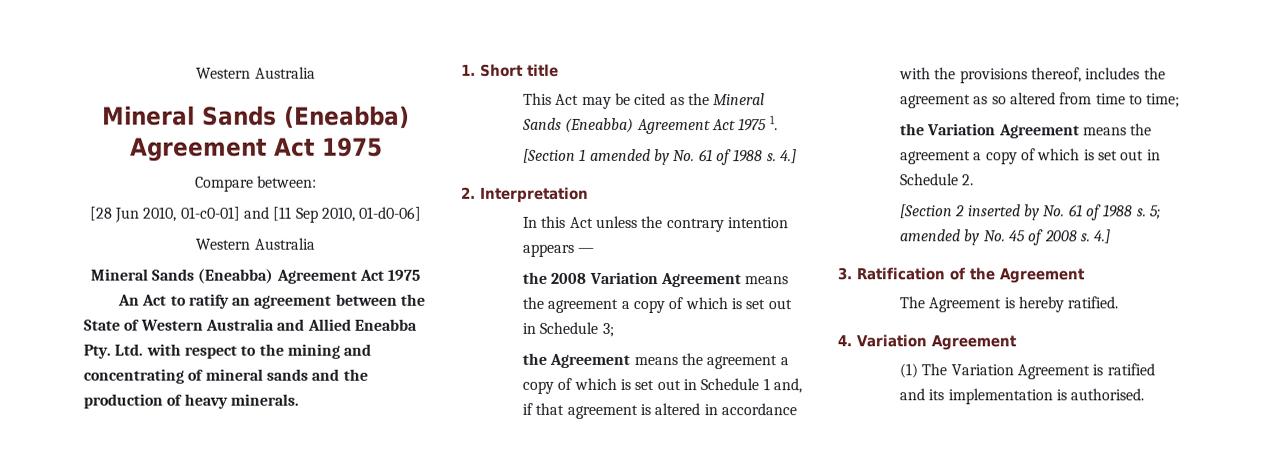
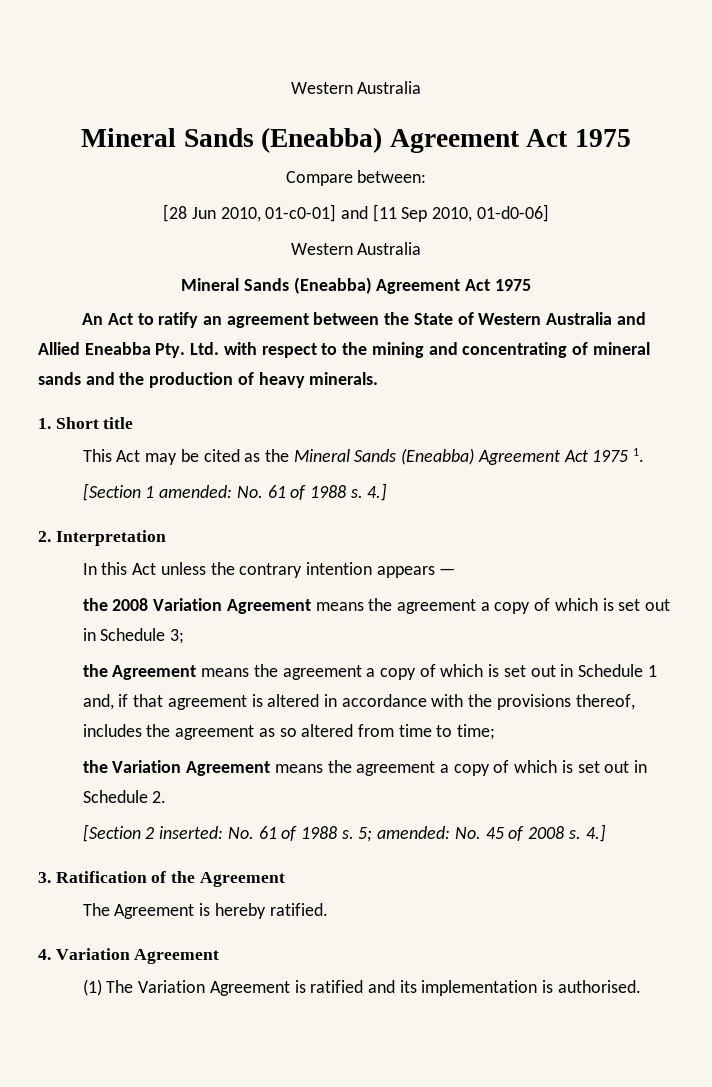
[589,148,670,166] amended by -> [159,485,233,498] amended:
[967,204,1040,221] inserted by -> [159,826,224,839] inserted:
[899,229,981,246] amended by -> [377,826,451,839] amended:

